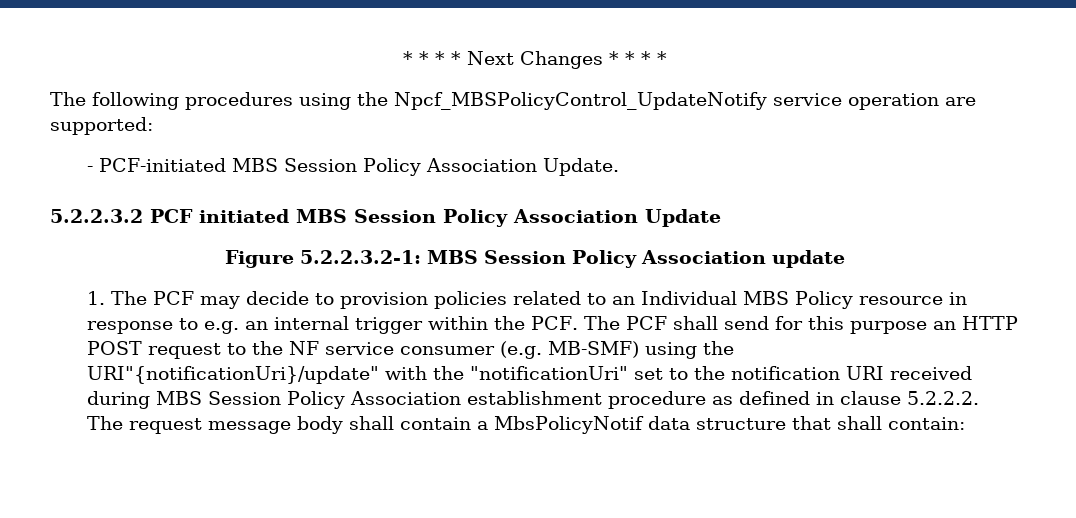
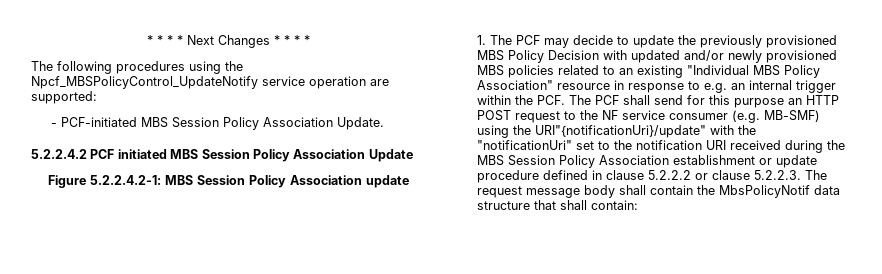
[50,209,143,223] 5.2.2.3.2 -> [31,149,87,159] 5.2.2.4.2
[299,250,421,264] 5.2.2.3.2-1: -> [89,175,161,185] 5.2.2.4.2-1:
[340,292,429,309] provision -> [632,35,837,48] [476,50,837,63] [476,65,504,76] update the previously provisioned MBS Policy Decision with updated and/or newly provisioned MBS
[641,291,854,309] Individual MBS Policy -> [636,65,820,78] [476,80,553,90] existing "Individual MBS Policy Association"
(151, 400) none -> [826,140,845,150] the
[608,391,980,409] procedure as defined in clause 5.2.2.2. -> [758,155,817,168] [476,170,801,183] or update procedure defined in clause 5.2.2.2 or clause 5.2.2.3.
[477,421,489,430] a -> [696,185,715,195] the

